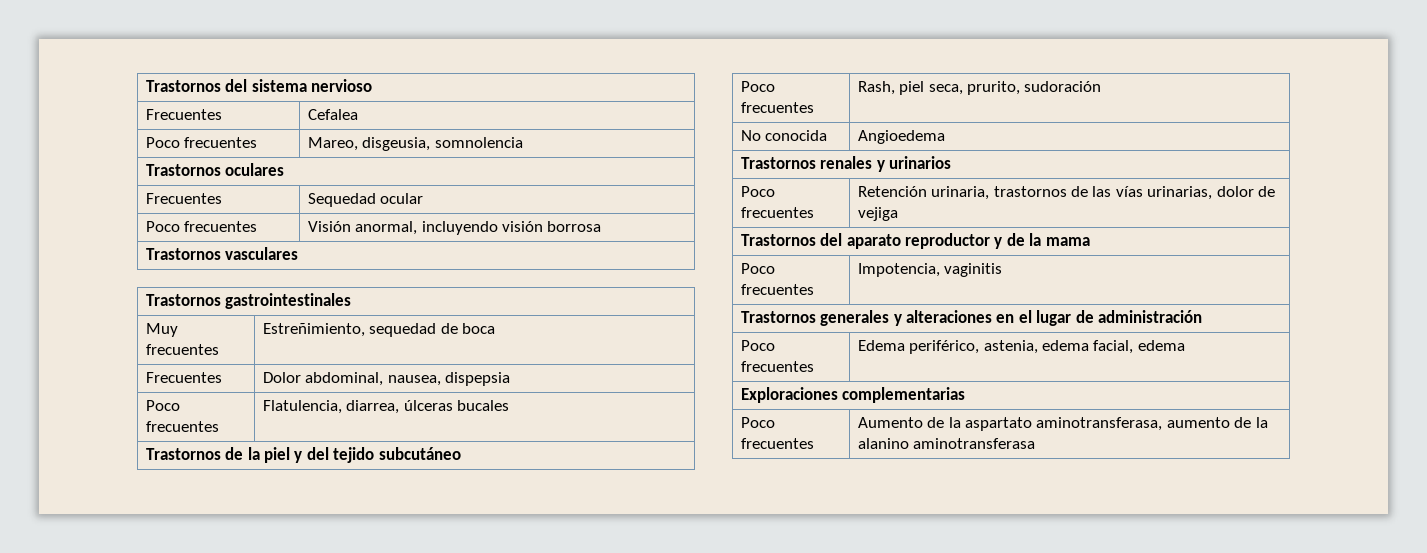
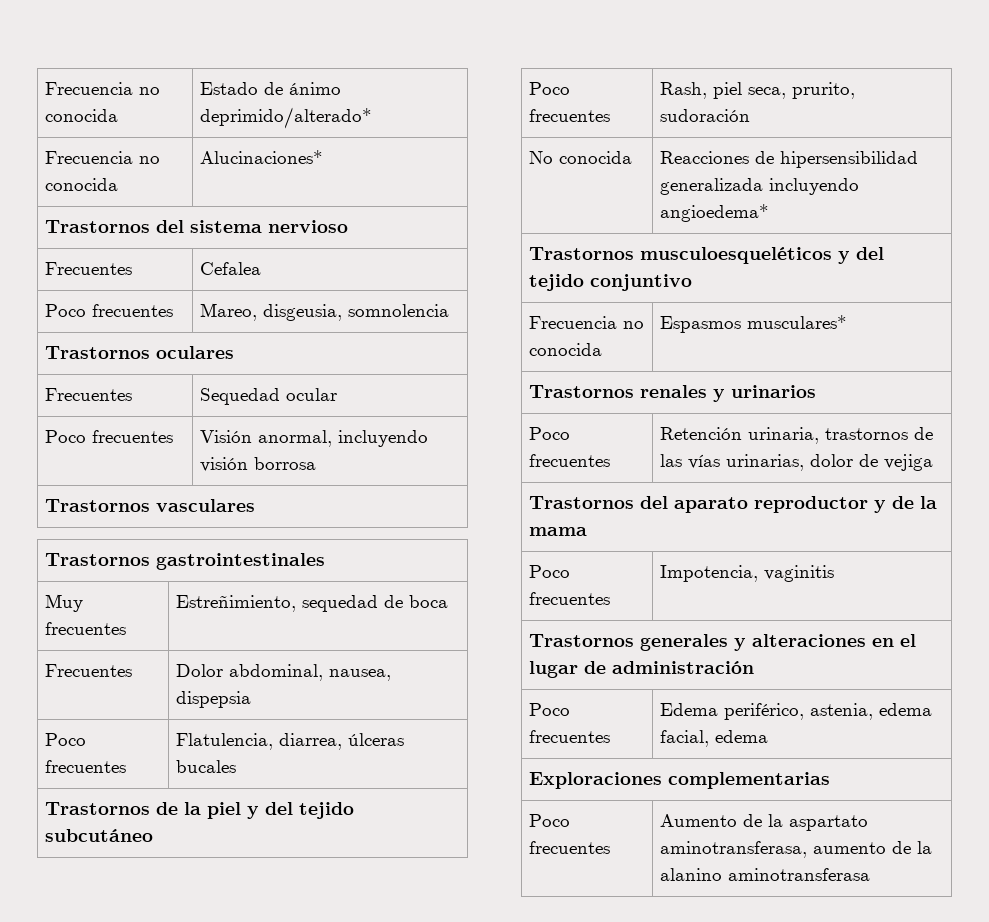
(145, 86) none -> [45,82,161,95] [45,109,119,122] [200,82,342,95] [200,107,373,129] [45,151,161,164] [45,178,119,191] [200,150,324,164] Frecuencia no conocida | Estado de ánimo deprimido/alterado* // Frecuencia no conocida | Alucinaciones* //
[857,130,945,144] Angioedema -> [660,151,919,168] [660,178,860,195] [660,204,770,222] [529,247,885,264] [529,274,693,291] [529,316,645,329] [529,343,603,356] [660,315,848,333] Reacciones de hipersensibilidad generalizada incluyendo angioedema* // Trastornos musculoesqueléticos y del tejido conjuntivo // Frecuencia no conocida | Espasmos musculares*

